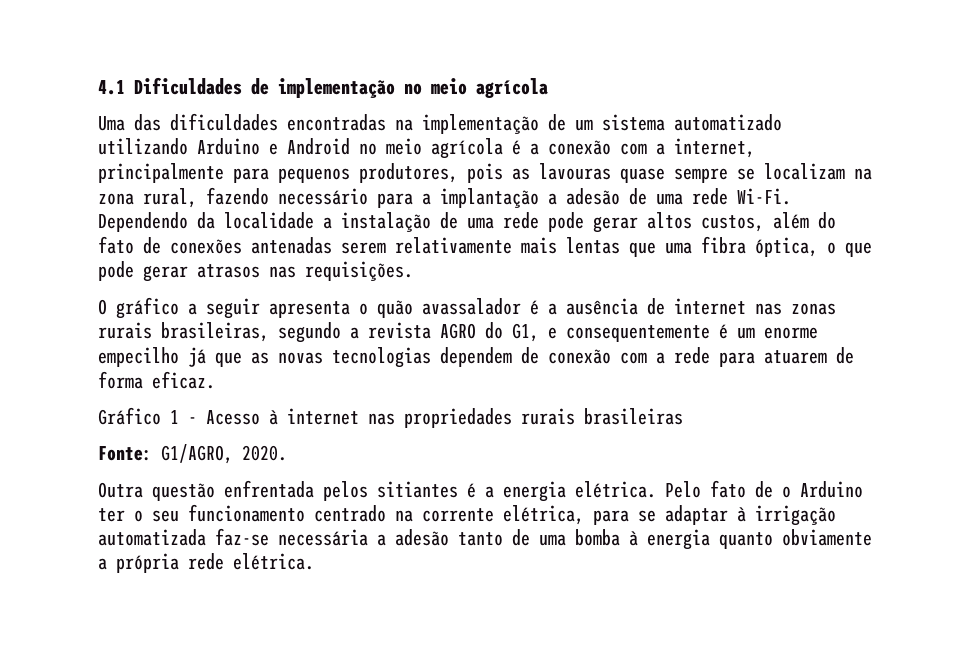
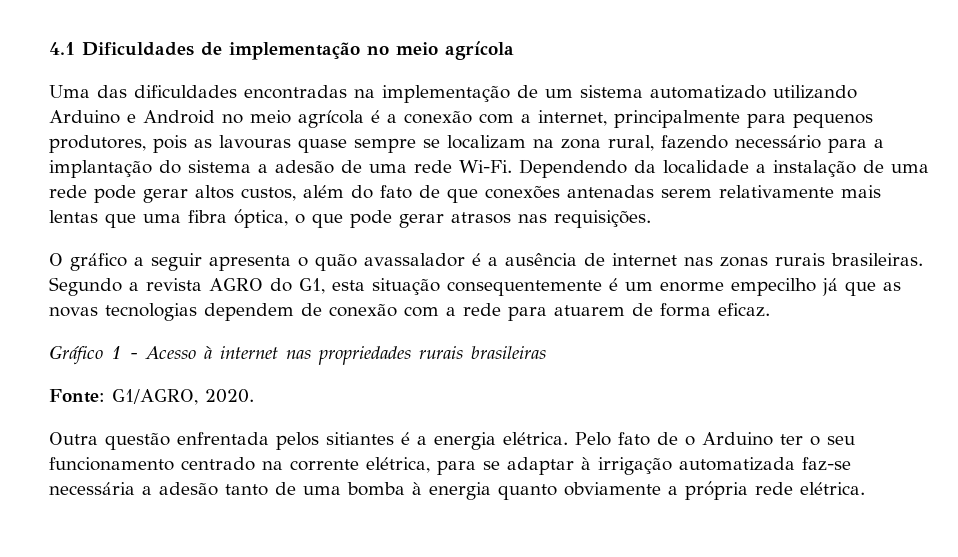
(539, 198) none -> [159,160,251,174] do sistema
(161, 245) none -> [447,188,478,203] que
[161,322,341,343] brasileiras, segundo -> [831,253,923,266] [49,277,122,296] brasileiras. Segundo
[548,327,557,339] e -> [332,278,440,295] esta situação

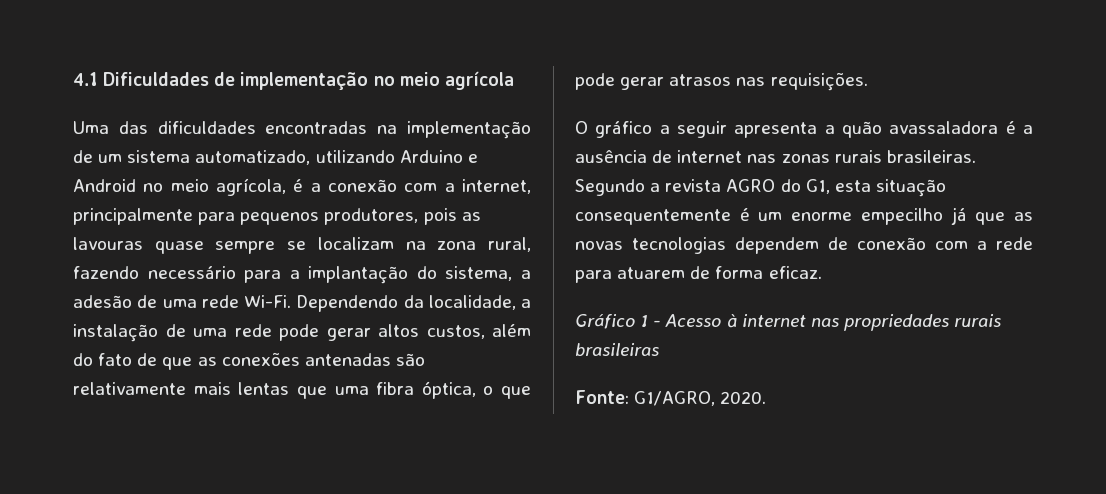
[650,85,766,99] automatizado -> [195,150,311,165] automatizado,
[298,110,364,128] agrícola -> [216,178,286,196] agrícola,
[188,160,251,173] sistema -> [445,266,513,281] sistema,
[663,160,749,174] localidade -> [428,295,516,310] localidade,
(478, 195) none -> [197,357,217,366] as
[661,189,712,198] serem -> [395,353,425,366] são
[298,253,465,271] o quão avassalador -> [824,121,999,138] a quão avassaladora
[49,432,855,450] [49,457,851,475] [49,481,865,500] // Outra questão enfrentada pelos sitiantes é a energia elétrica. Pelo fato de o Arduino ter o seu funcionamento centrado na corrente elétrica, para se adaptar à irrigação automatizada faz-se necessária a adesão tanto de uma bomba à energia quanto obviamente a própria rede elétrica. -> (767, 397) none

